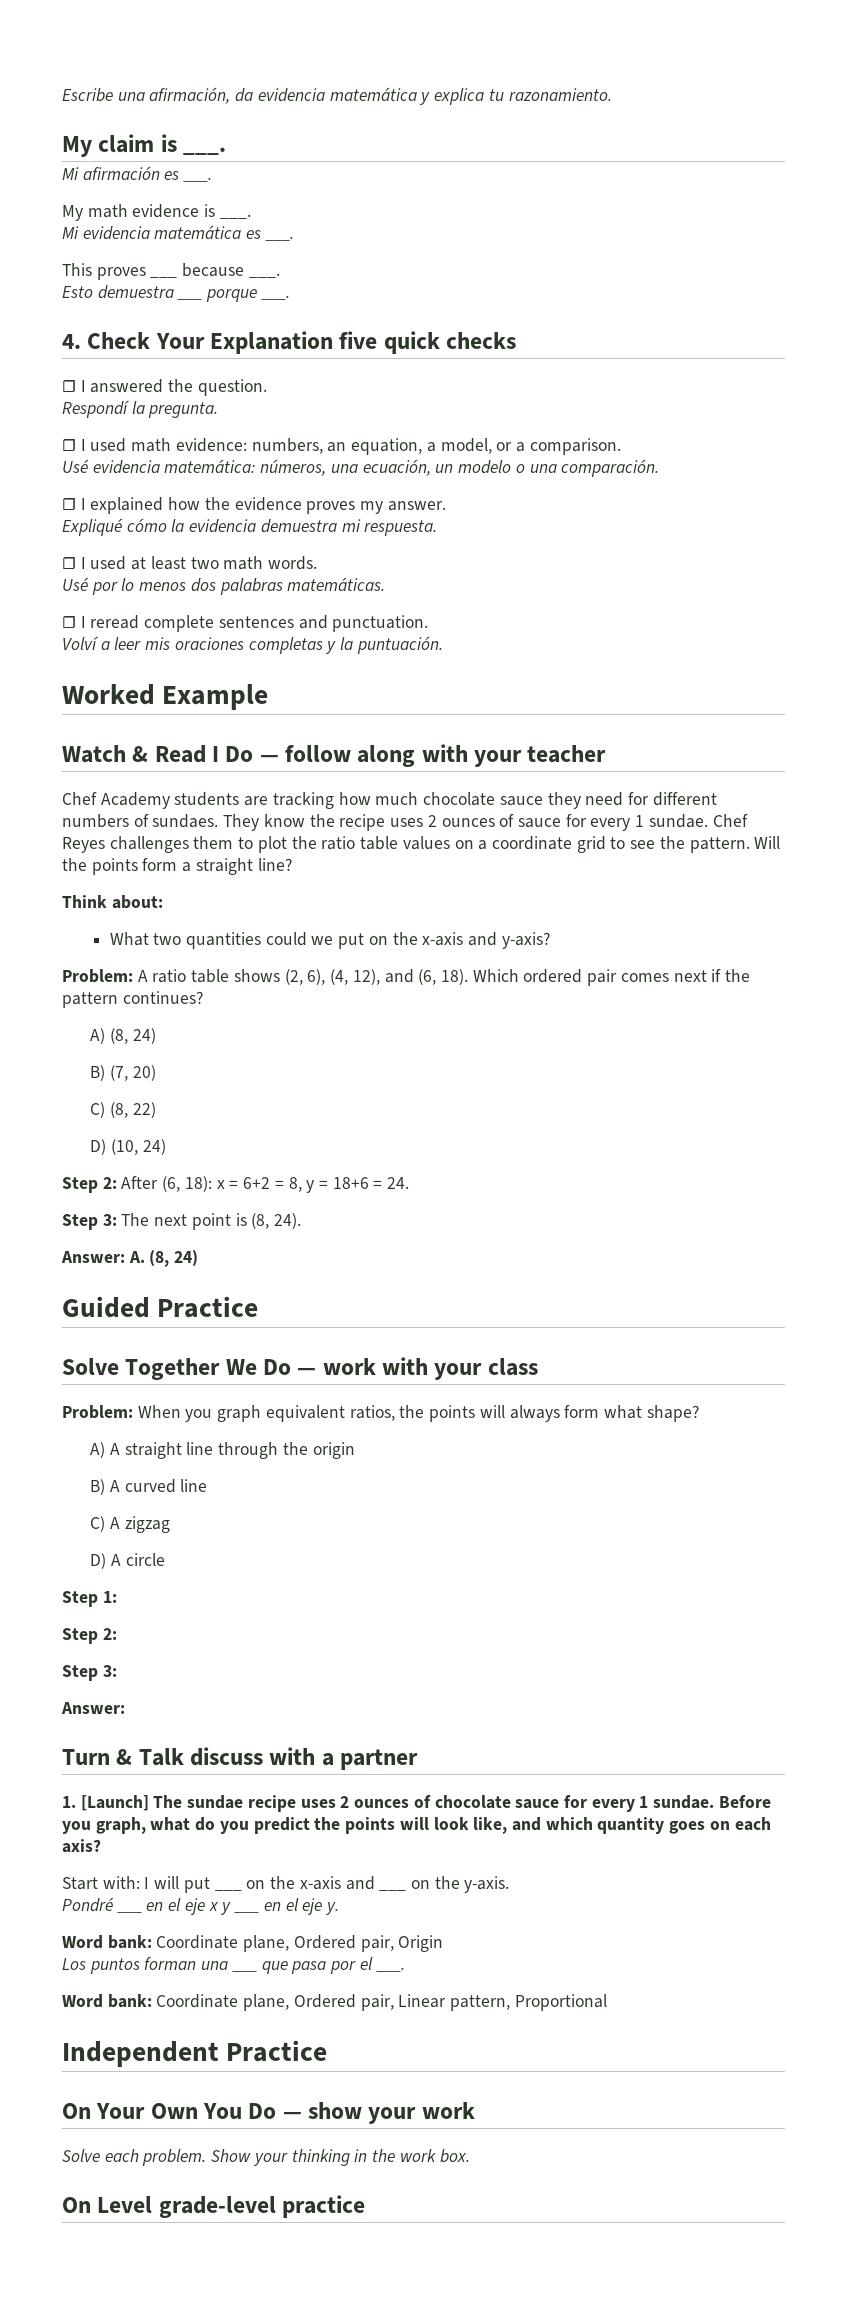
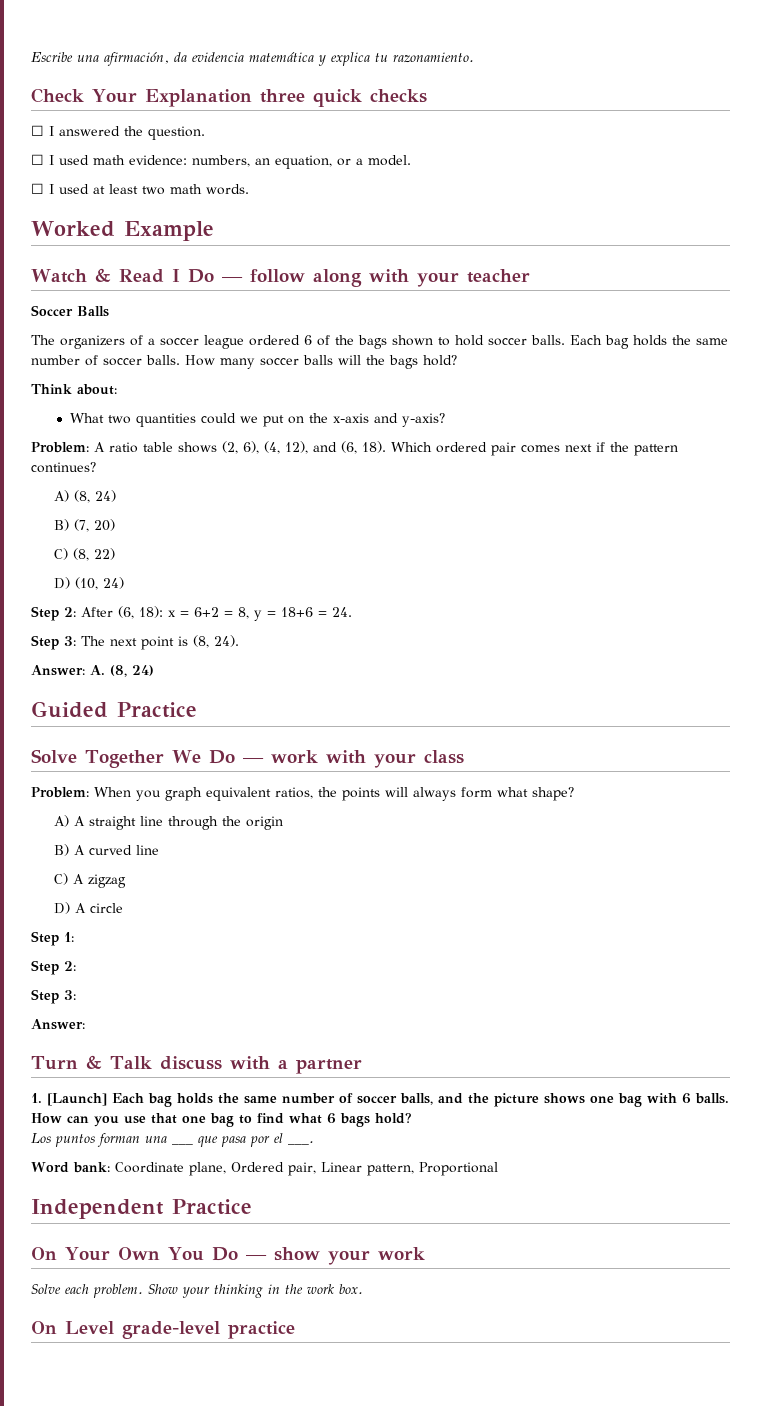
[62,134,227,157] [62,166,213,182] [62,204,251,221] [62,225,294,241] [62,263,280,280] [62,285,290,302] [62,334,81,349] My claim is ___. // Mi afirmación es ___. // My math evidence is ___. // Mi evidencia matemática es ___. // This proves ___ because ___. // Esto demuestra ___ porque ___. // 4. -> (474, 57) none
[339,331,378,349] five -> [259,89,305,103] three
[62,400,219,418] // Respondí la pregunta. -> (205, 133) none
[426,438,621,455] [62,459,660,477] [62,497,446,514] [62,518,438,536] a model, or a comparison. // Usé evidencia matemática: números, una ecuación, un modelo o una comparación. // ☐ I explained how the evidence proves my answer. // Expliqué cómo la evidencia demuestra mi respuesta. -> [337,155,411,166] or a model.
[62,577,386,595] [62,615,429,632] [62,636,443,654] // Usé por lo menos dos palabras matemáticas. // ☐ I reread complete sentences and punctuation. // Volví a leer mis oraciones completas y la puntuación. -> (249, 189) none
[62,792,717,809] [62,814,748,831] [62,836,781,853] [62,858,292,875] Chef Academy students are tracking how much chocolate sauce they need for different numbers of sundaes. They know the recipe uses 2 ounces of sauce for every 1 sundae. Chef Reyes challenges them to plot the ratio table values on a coordinate grid to see the pattern. Will the points form a straight line? -> [31,305,109,317] [31,335,728,349] [31,355,457,369] Soccer Balls // The organizers of a soccer league ordered 6 of the bags shown to hold soccer balls. Each bag holds the same number of soccer balls. How many soccer balls will the bags hold?
[153,1795,771,1812] [62,1817,771,1834] [62,1839,101,1853] [62,1876,242,1893] [246,1876,407,1891] [410,1876,510,1893] [62,1897,142,1913] [146,1898,260,1915] [263,1898,339,1915] [62,1935,444,1952] The sundae recipe uses 2 ounces of chocolate sauce for every 1 sundae. Before you graph, what do you predict the points will look like, and which quantity goes on each axis? // Start with: I will put ___ on the x-axis and ___ on the y-axis. // Pondré ___ en el eje x y ___ en el eje y. // Word bank: Coordinate plane, Ordered pair, Origin -> [112,1093,729,1107] [31,1113,412,1127] Each bag holds the same number of soccer balls, and the picture shows one bag with 6 balls. How can you use that one bag to find what 6 bags hold?

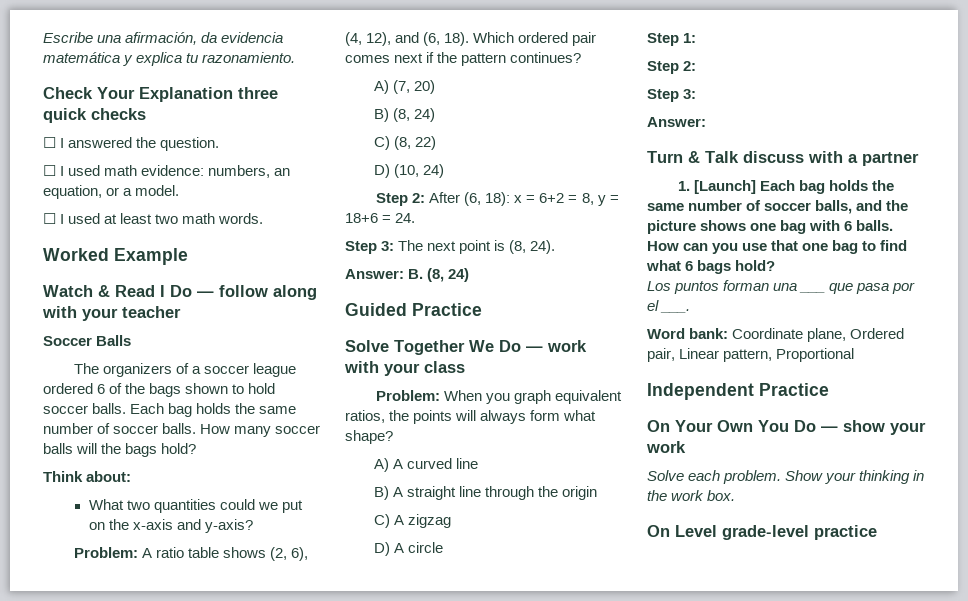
[74,490,117,503] [54,519,116,532] (8, 24) // B) (7, 20) -> [393,80,436,94] [374,108,436,122] (7, 20) // B) (8, 24)
[90,665,105,675] A. -> [408,269,424,279] B.
(86, 821) none -> [407,458,479,469] [374,486,404,500] curved line // B) A
[54,844,160,856] // B) A curved line -> (598, 493) none

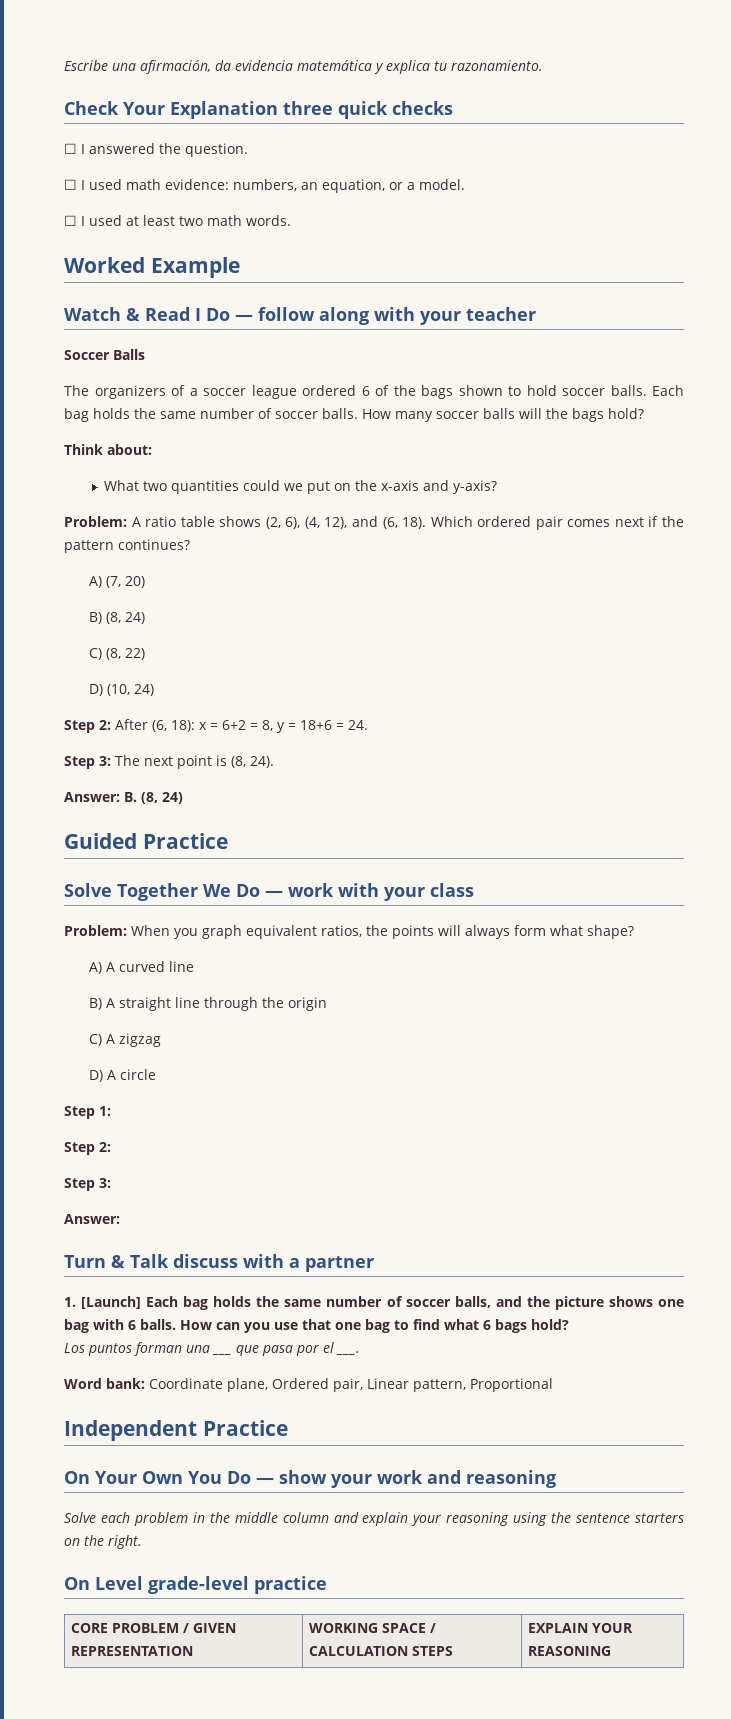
(686, 447) none -> [426,1470,556,1488] and reasoning
[723,470,925,484] [647,490,736,501] [647,525,877,540] problem. Show your thinking in the work box. // On Level grade-level practice -> [133,1512,685,1526] [64,1535,142,1549] [64,1576,327,1594] [70,1623,236,1633] [70,1646,194,1656] [308,1623,436,1633] [308,1646,454,1656] [527,1623,633,1633] [527,1646,611,1656] problem in the middle column and explain your reasoning using the sentence starters on the right. // On Level grade-level practice // CORE PROBLEM / GIVEN REPRESENTATION | WORKING SPACE / CALCULATION STEPS | EXPLAIN YOUR REASONING

